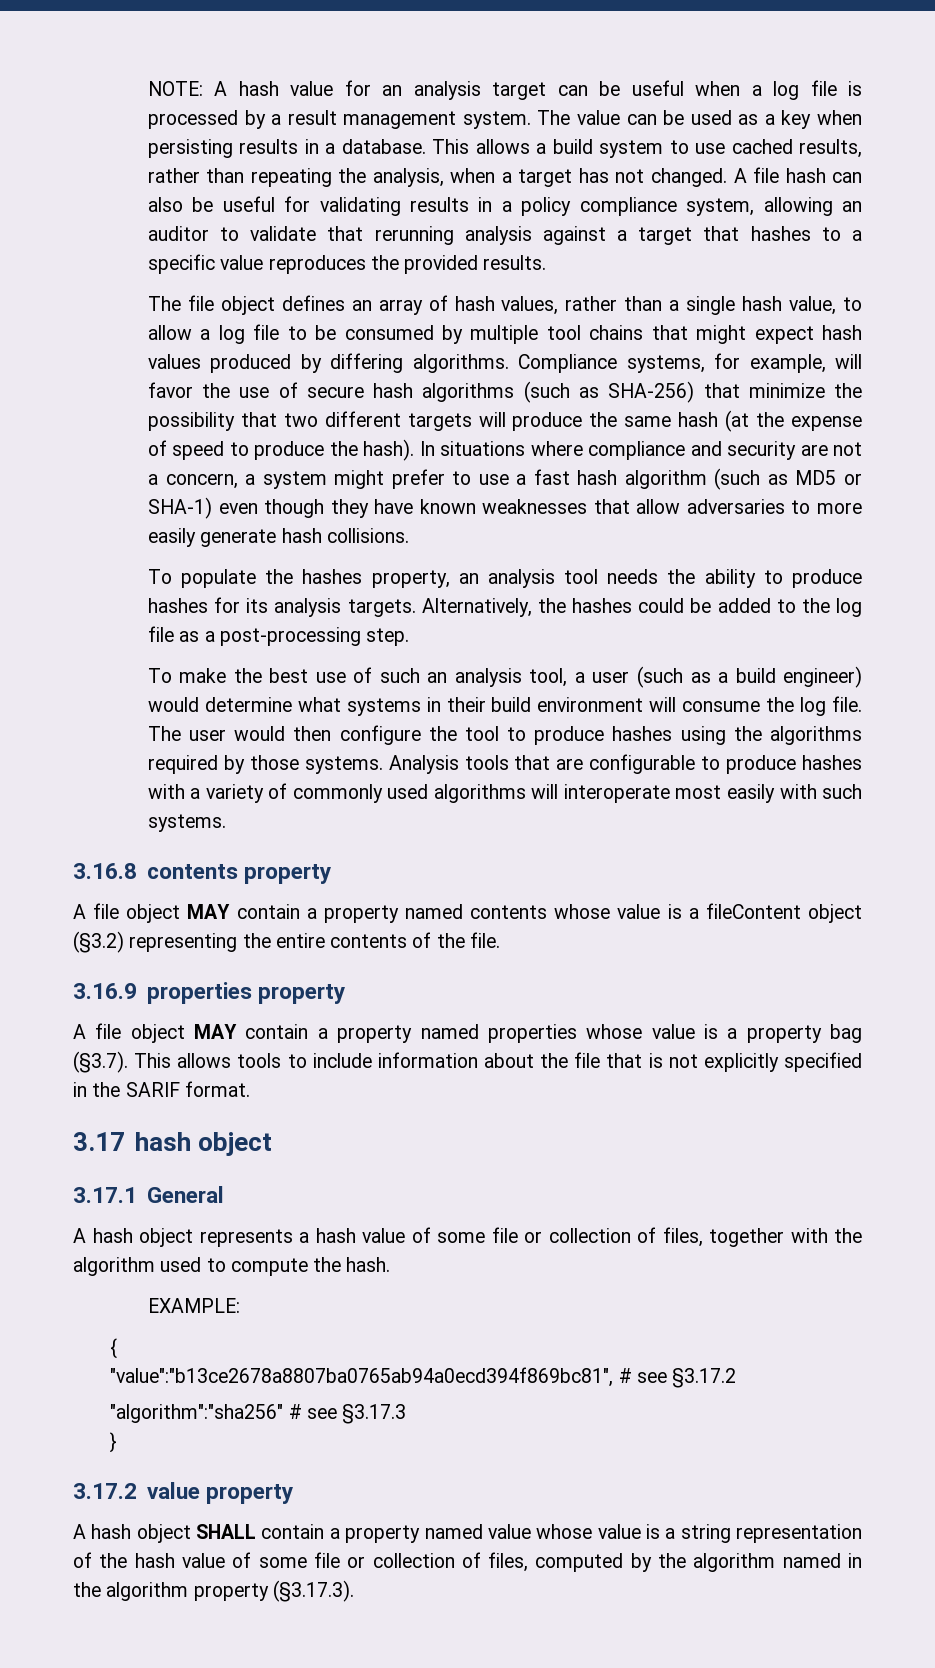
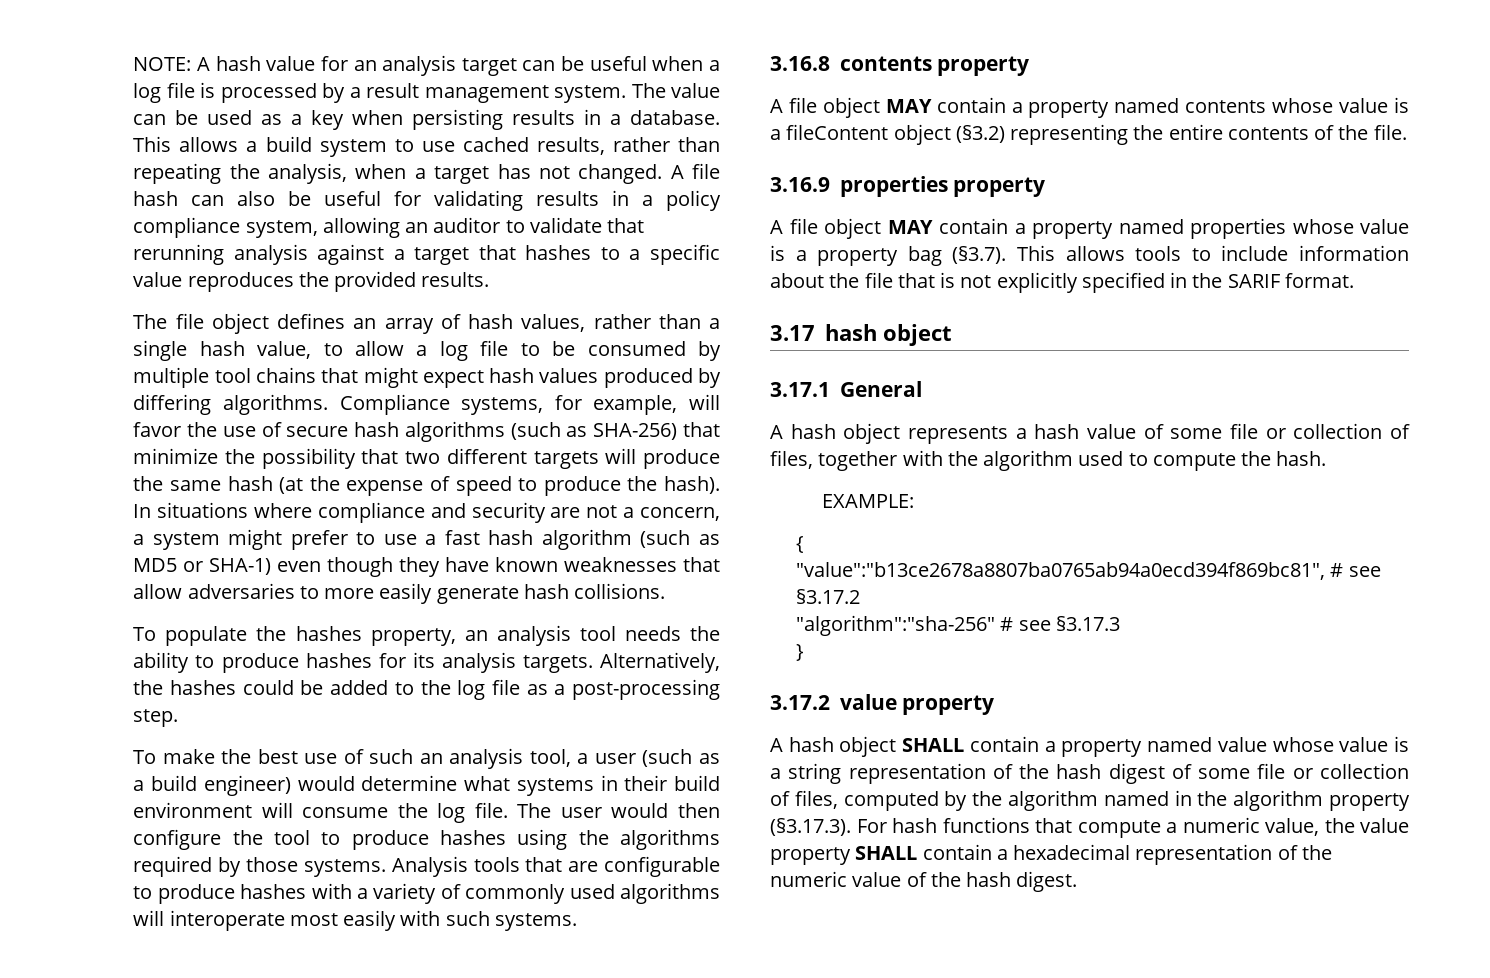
[110,1404,284,1423] "algorithm":"sha256" -> [796,615,996,636] "algorithm":"sha-256"
[181,1553,225,1568] value -> [1108,763,1165,784] digest
(354, 1591) none -> [856,817,1409,838] [770,844,1332,865] [770,871,1078,892] For hash functions that compute a numeric value, the value property SHALL contain a hexadecimal representation of the numeric value of the hash digest.

